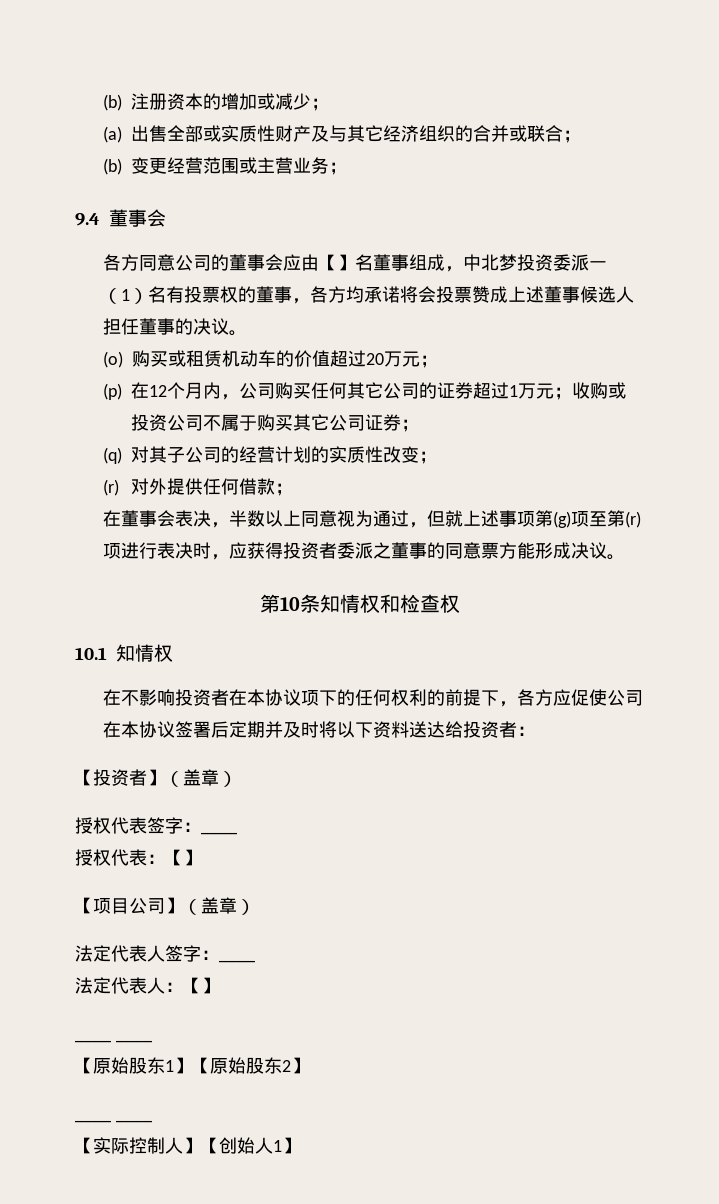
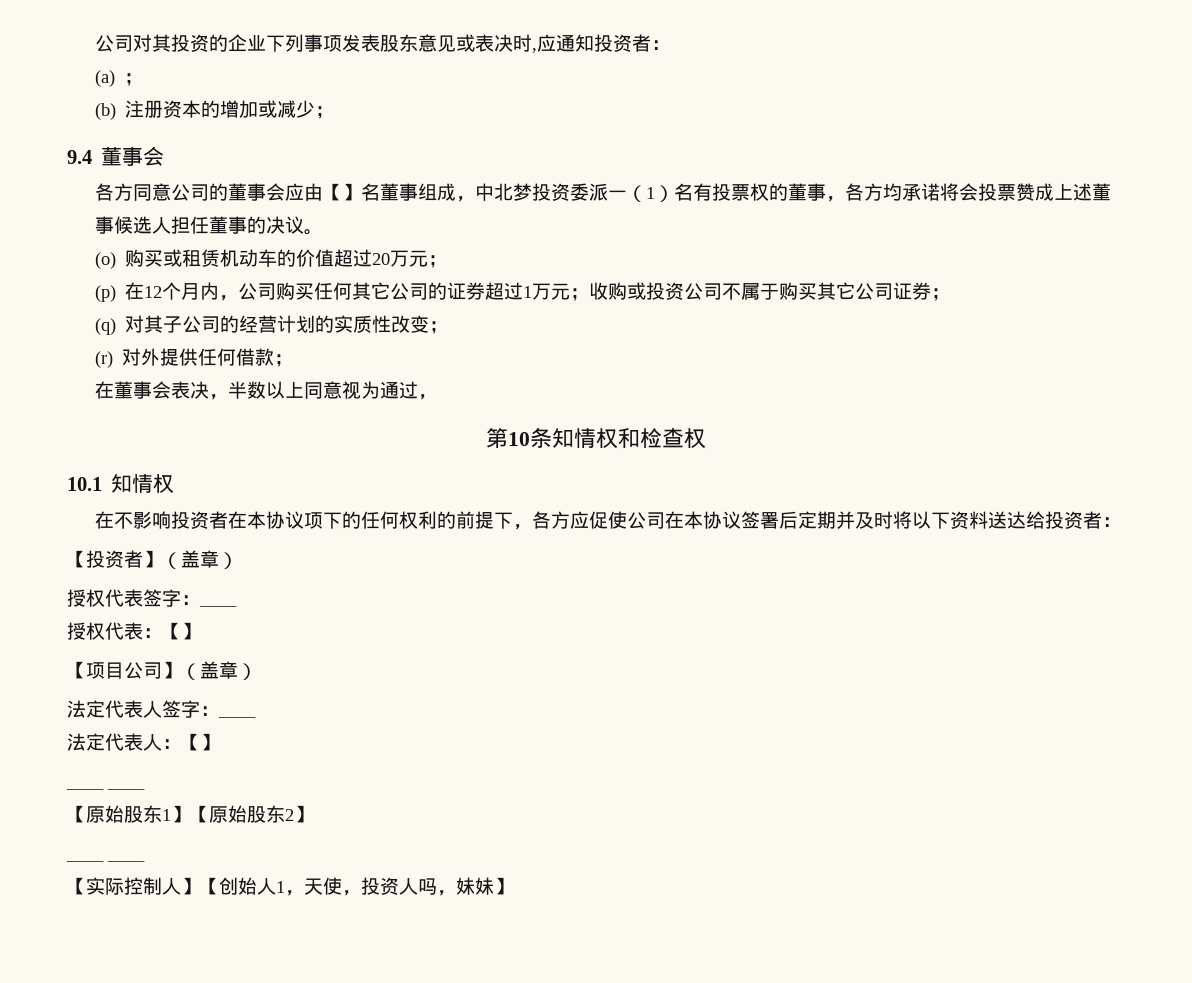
(103, 102) none -> [94,34,670,53] [94,70,143,87] 公司对其投资的企业下列事项发表股东意见或表决时,应通知投资者： // (a)； //
[103,125,582,143] [103,157,348,175] // (a)出售全部或实质性财产及与其它经济组织的合并或联合； // (b)变更经营范围或主营业务； -> (334, 112) none
[427,510,642,528] [103,542,626,560] 但就上述事项第(g)项至第(r)项进行表决时，应获得投资者委派之董事的同意票方能形成决议。 -> (437, 397) none
(282, 1146) none -> [285,877,494,896] ，天使，投资人吗，妹妹

